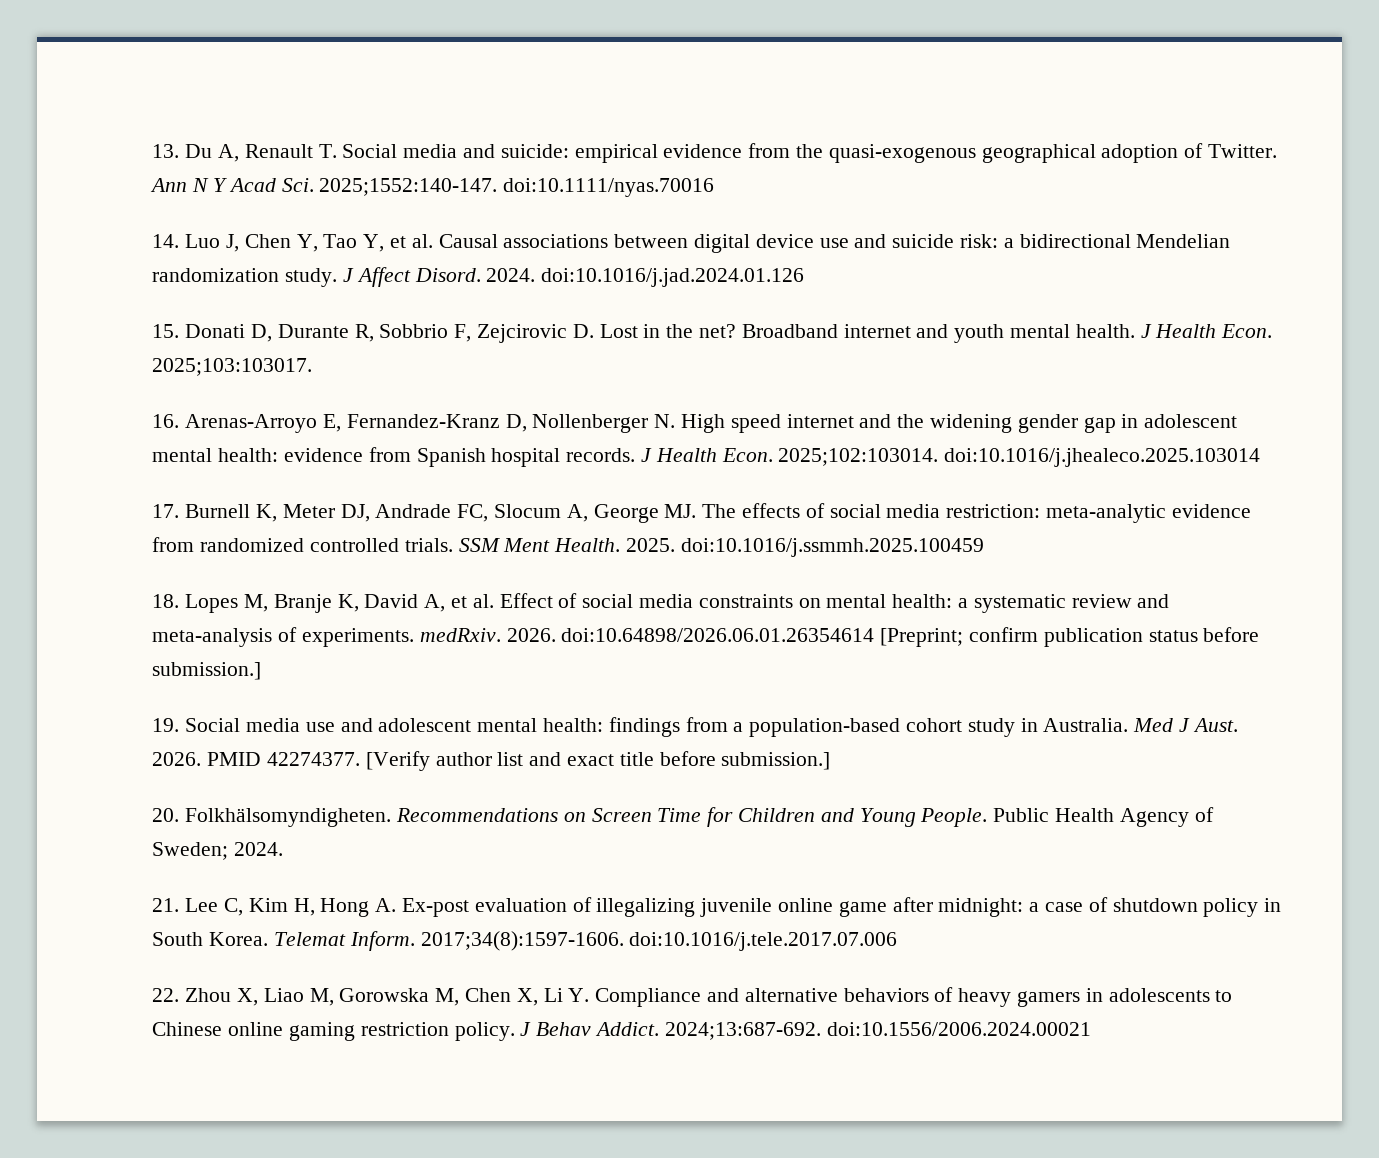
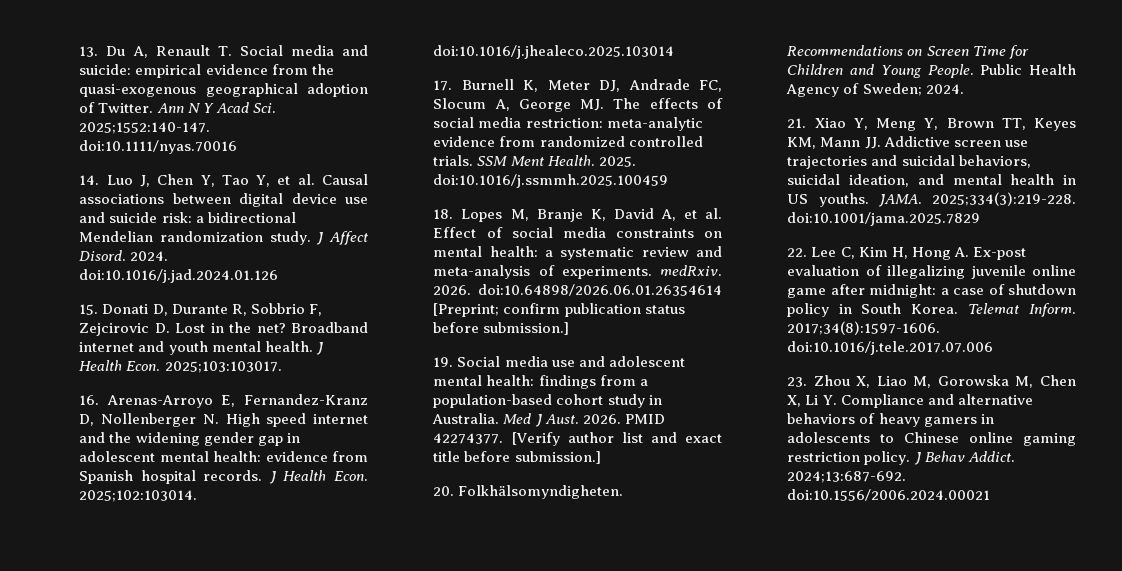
(180, 905) none -> [814,118,1076,131] [787,136,1028,149] [787,155,1031,169] [787,174,1076,187] [787,192,1076,207] [787,212,981,226] [787,248,808,257] Xiao Y, Meng Y, Brown TT, Keyes KM, Mann JJ. Addictive screen use trajectories and suicidal behaviors, suicidal ideation, and mental health in US youths. JAMA. 2025;334(3):219-228. doi:10.1001/jama.2025.7829 // 22.
[152,988,180,1002] 22. -> [787,377,808,387] 23.

